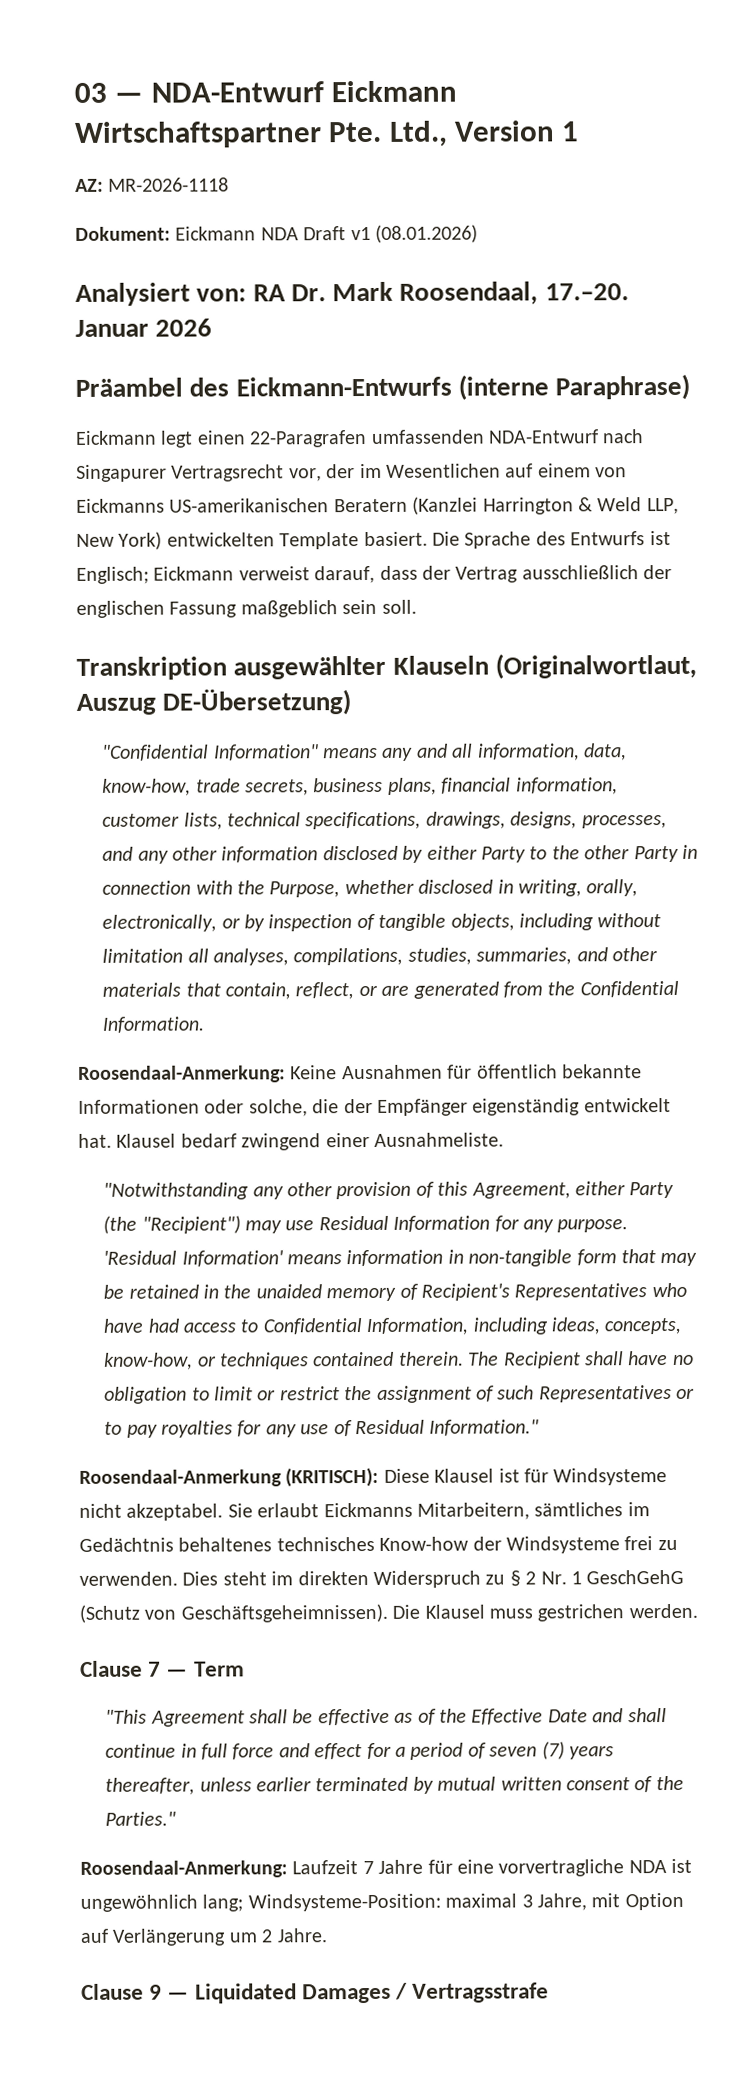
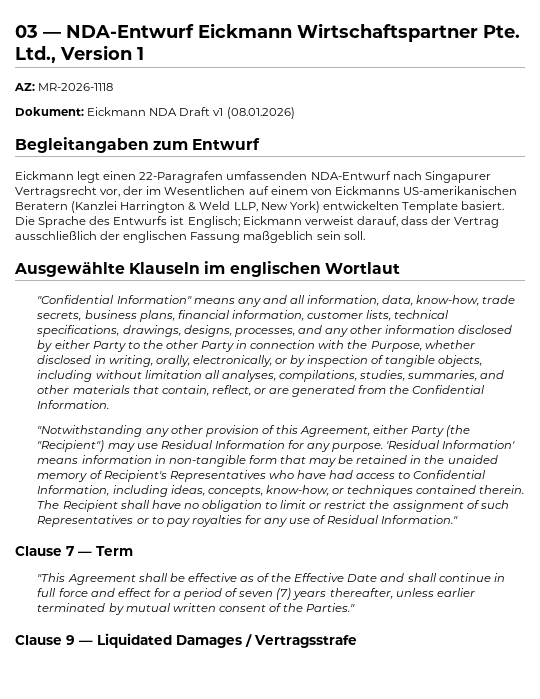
[75,281,629,306] [75,318,213,337] [75,373,691,401] Analysiert von: RA Dr. Mark Roosendaal, 17.–20. Januar 2026 // Präambel des Eickmann-Entwurfs (interne Paraphrase) -> [15,137,261,153] Begleitangaben zum Entwurf
[76,652,697,680] [76,689,352,716] Transkription ausgewählter Klauseln (Originalwortlaut, Auszug DE-Übersetzung) -> [14,261,400,277] Ausgewählte Klauseln im englischen Wortlaut
[78,1064,642,1083] [78,1097,671,1117] [78,1132,504,1151] // Roosendaal-Anmerkung: Keine Ausnahmen für öffentlich bekannte Informationen oder solche, die der Empfänger eigenständig entwickelt hat. Klausel bedarf zwingend einer Ausnahmeliste. -> (110, 404) none
[79,1467,668,1488] [79,1502,650,1521] [79,1536,678,1554] [79,1569,685,1588] [79,1603,698,1623] // Roosendaal-Anmerkung (KRITISCH): Diese Klausel ist für Windsysteme nicht akzeptabel. Sie erlaubt Eickmanns Mitarbeitern, sämtliches im Gedächtnis behaltenes technisches Know-how der Windsysteme frei zu verwenden. Dies steht im direkten Widerspruch zu § 2 Nr. 1 GeschGehG (Schutz von Geschäftsgeheimnissen). Die Klausel muss gestrichen werden. -> (459, 519) none
[80,1858,693,1878] [80,1892,684,1912] [80,1928,327,1946] // Roosendaal-Anmerkung: Laufzeit 7 Jahre für eine vorvertragliche NDA ist ungewöhnlich lang; Windsysteme-Position: maximal 3 Jahre, mit Option auf Verlängerung um 2 Jahre. -> (356, 607) none

